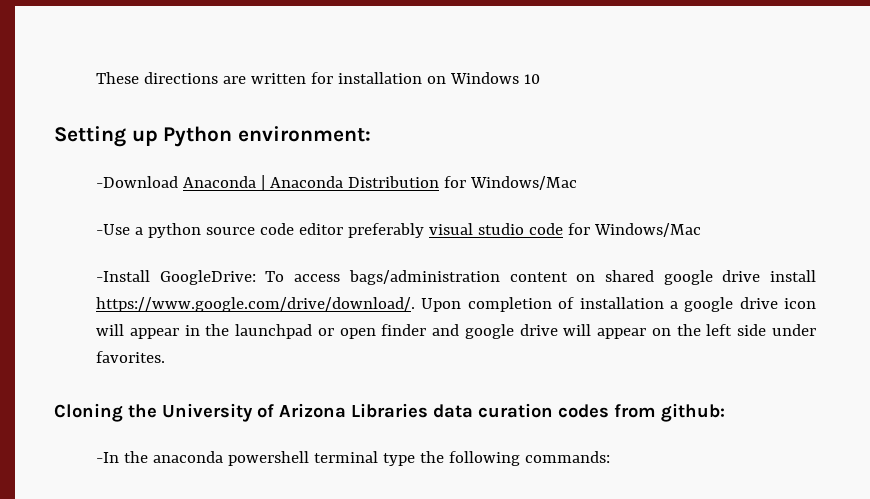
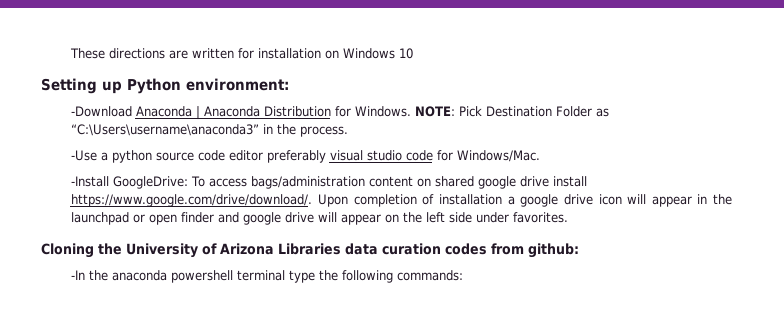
[469,176,577,190] Windows/Mac -> [354,106,609,117] [70,124,348,137] Windows. NOTE: Pick Destination Folder as “C:\Users\username\anaconda3” in the process.
[593,223,701,237] Windows/Mac -> [456,150,540,162] Windows/Mac.

